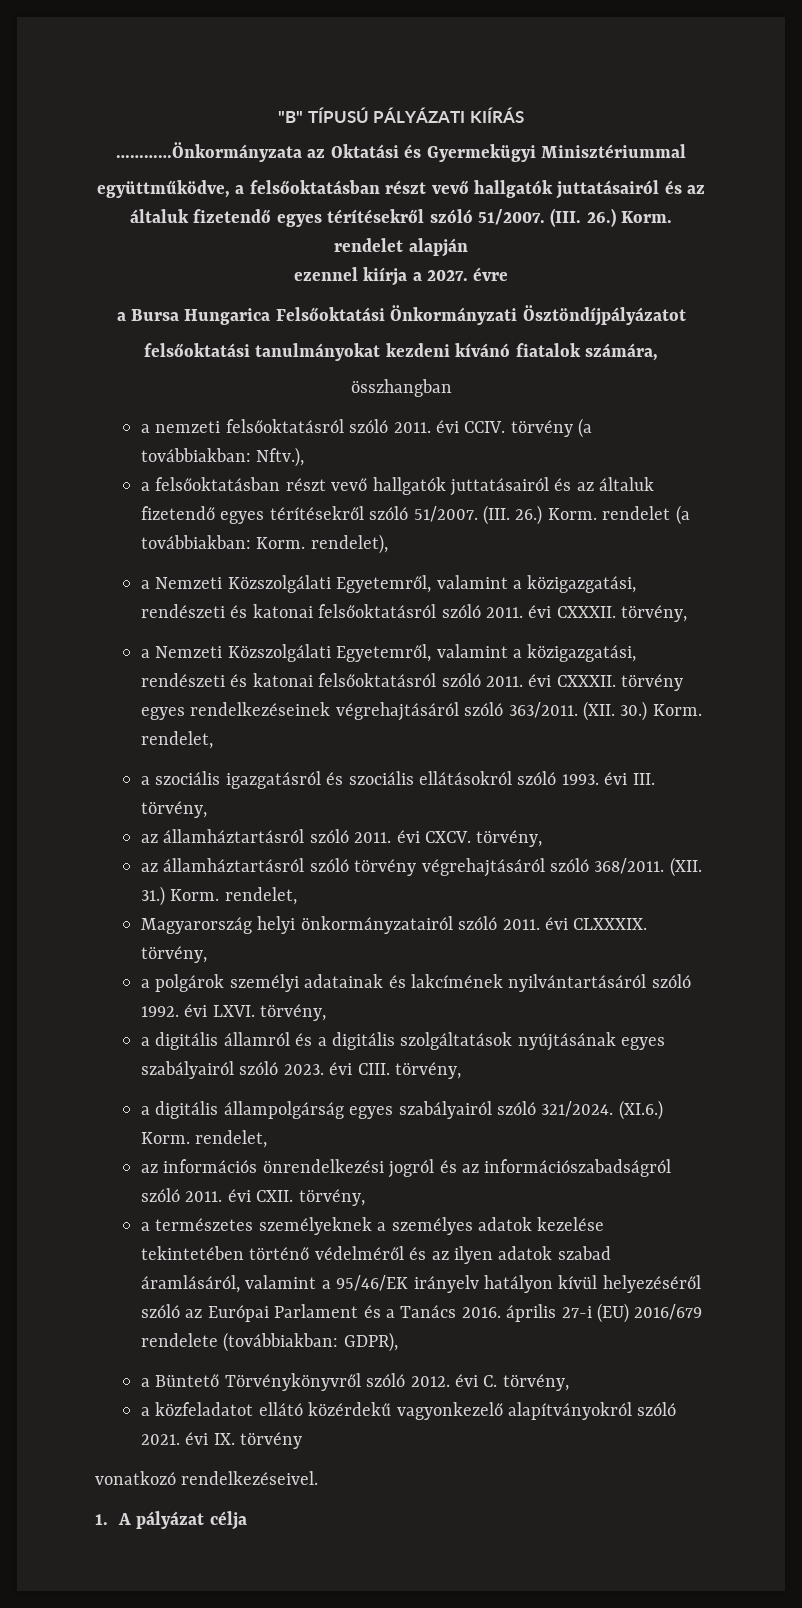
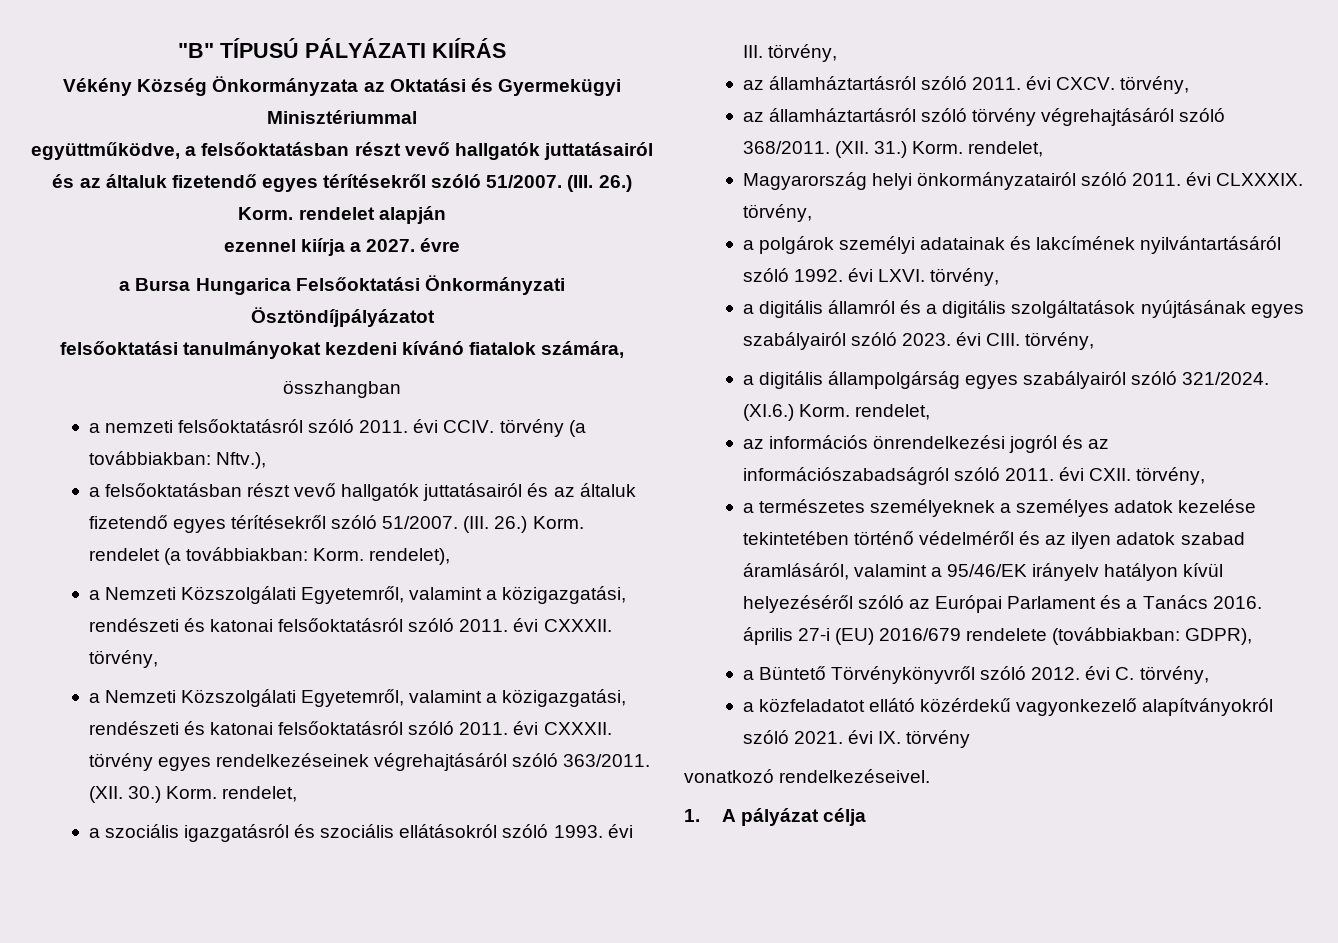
[116,142,302,162] …………Önkormányzata -> [63,76,359,96] Vékény Község Önkormányzata

